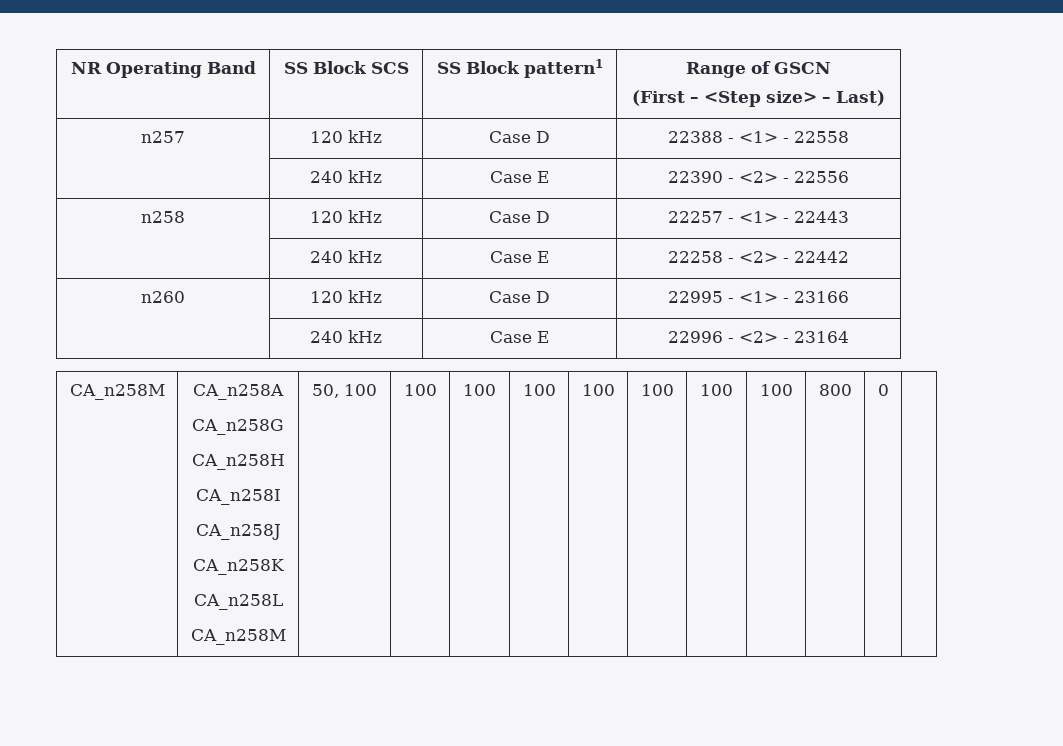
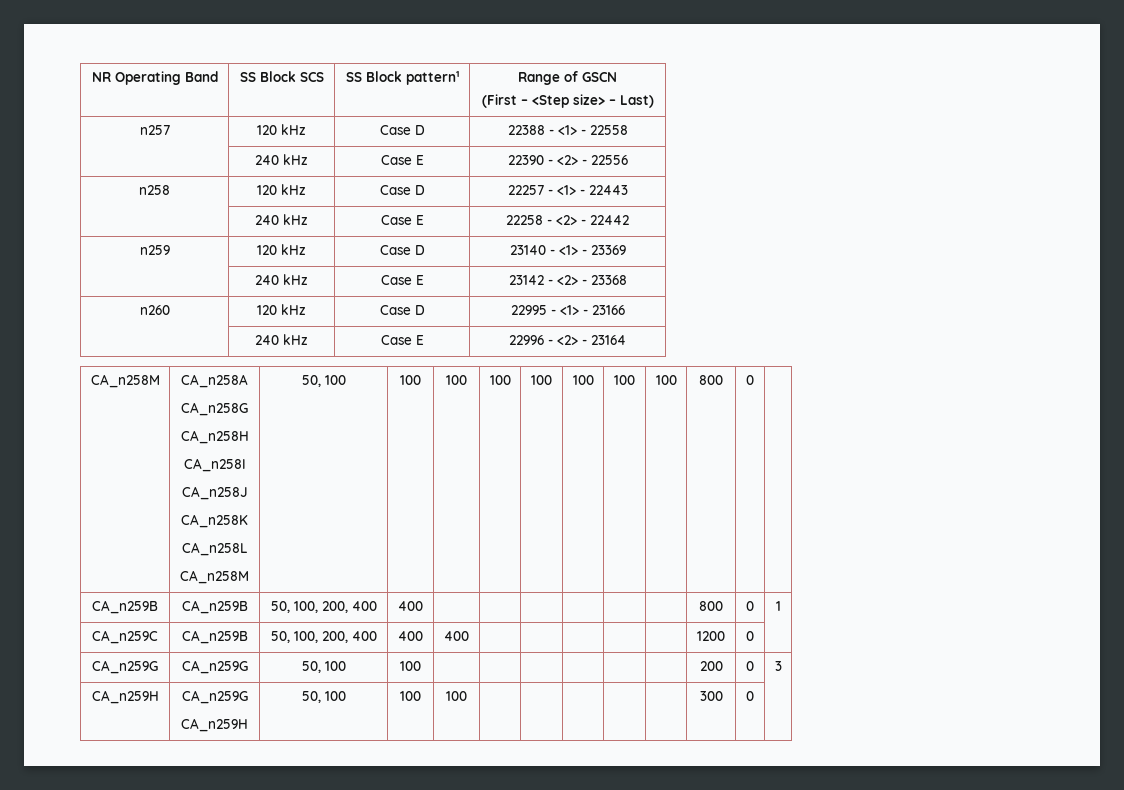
(849, 257) none -> [139,245,170,255] [257,244,306,255] [379,245,425,255] [509,245,626,255] [255,274,308,285] [380,275,424,285] [508,275,627,285] // n259 | 120 kHz | Case D | 23140 - <1> - 23369 // | 240 kHz | Case E | 23142 - <2> - 23368
(889, 390) none -> [92,600,158,614] [181,600,248,614] [270,601,377,613] [398,601,423,611] [699,601,723,611] [746,601,754,611] [775,601,781,611] [92,630,158,644] [181,630,248,644] [270,631,377,643] [398,631,423,641] [444,631,469,641] [697,631,725,641] [746,631,754,641] [92,660,158,674] [181,660,248,674] [301,661,346,673] [400,661,421,671] [699,661,723,671] [746,661,754,671] [774,661,782,671] [91,690,159,704] [181,690,248,704] [181,718,248,732] [301,691,346,703] [400,691,421,701] [446,691,467,701] [699,691,723,701] [746,691,754,701] // CA_n259B | CA_n259B | 50, 100, 200, 400 | 400 | | | | | | | 800 | 0 | 1 // CA_n259C | CA_n259B | 50, 100, 200, 400 | 400 | 400 | | | | | | 1200 | 0 | // CA_n259G | CA_n259G | 50, 100 | 100 | | | | | | | 200 | 0 | 3 // CA_n259H | CA_n259G // CA_n259H | 50, 100 | 100 | 100 | | | | | | 300 | 0 |

